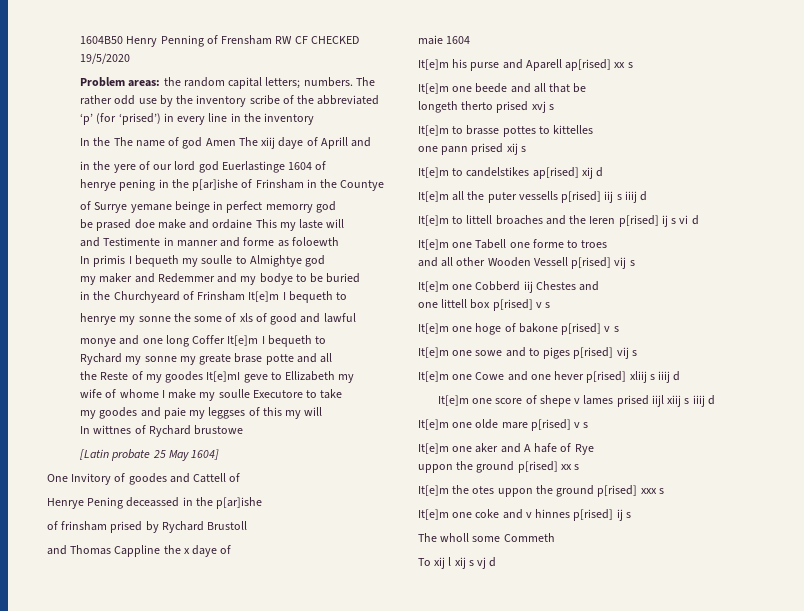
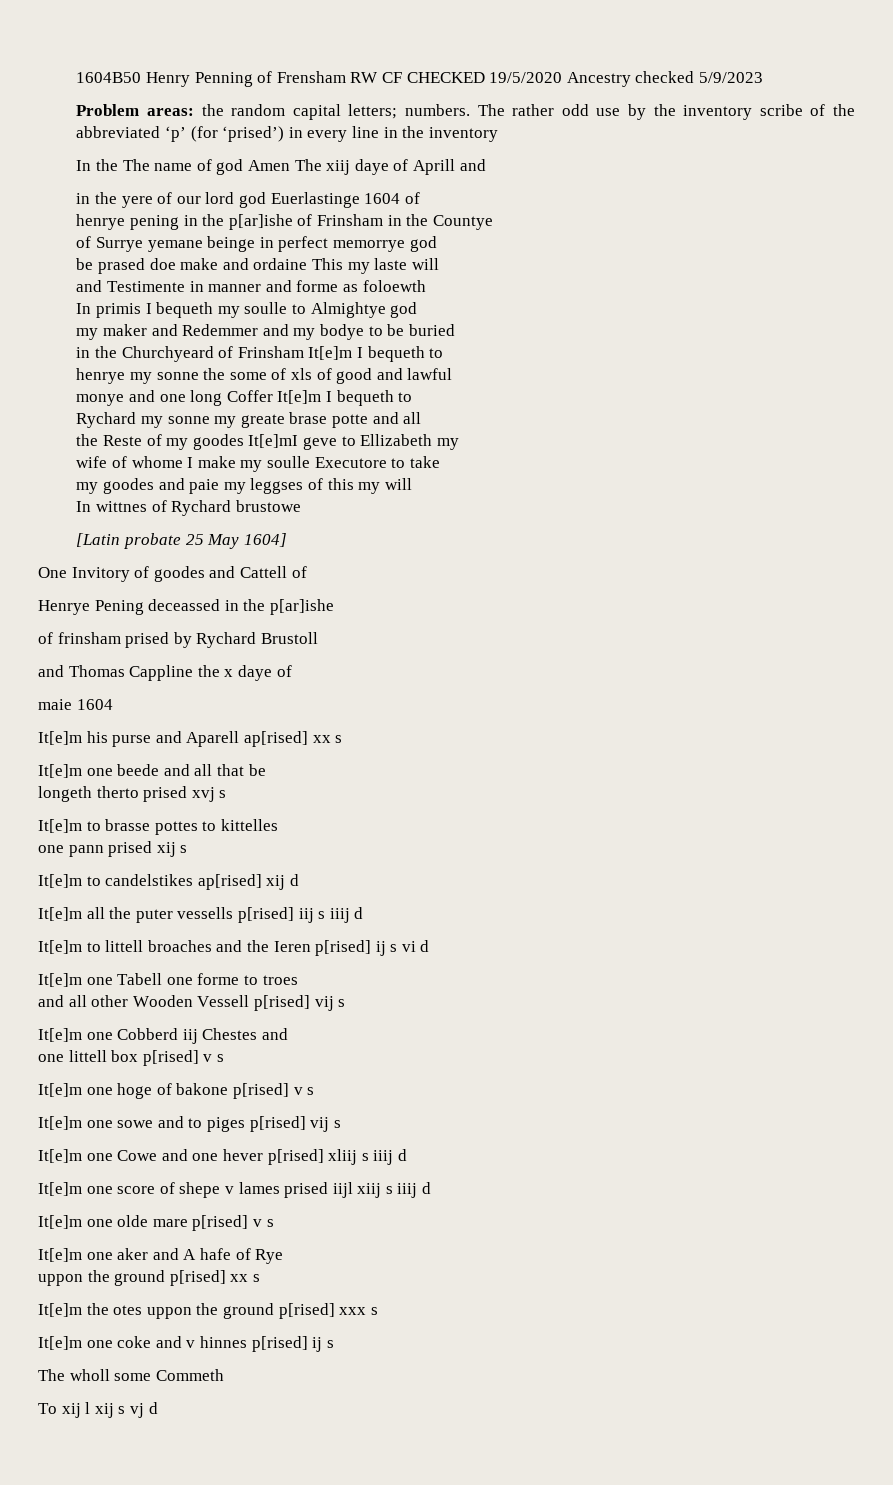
(131, 58) none -> [566,71,763,87] Ancestry checked 5/9/2023
[265,204,313,213] memorry -> [333,240,406,252] memorrye

